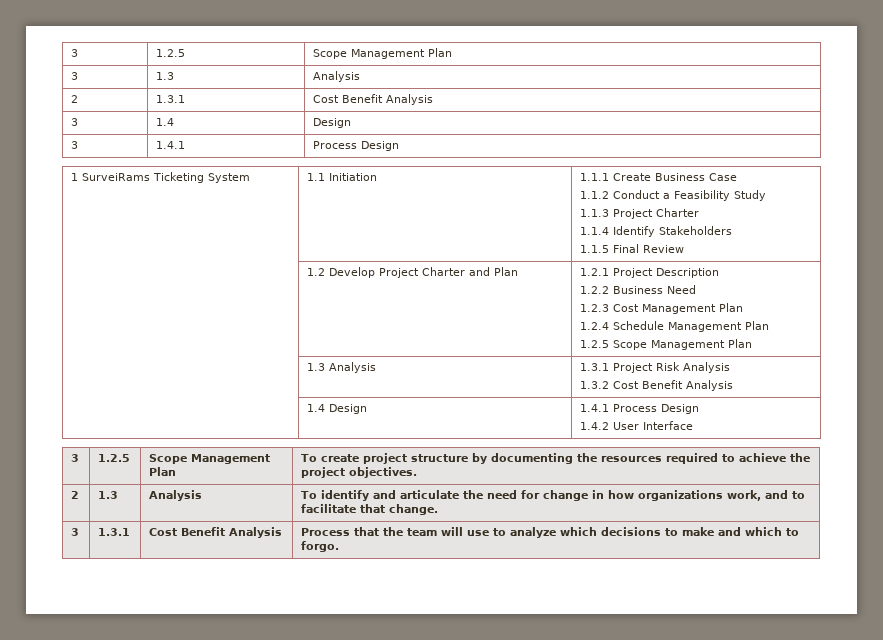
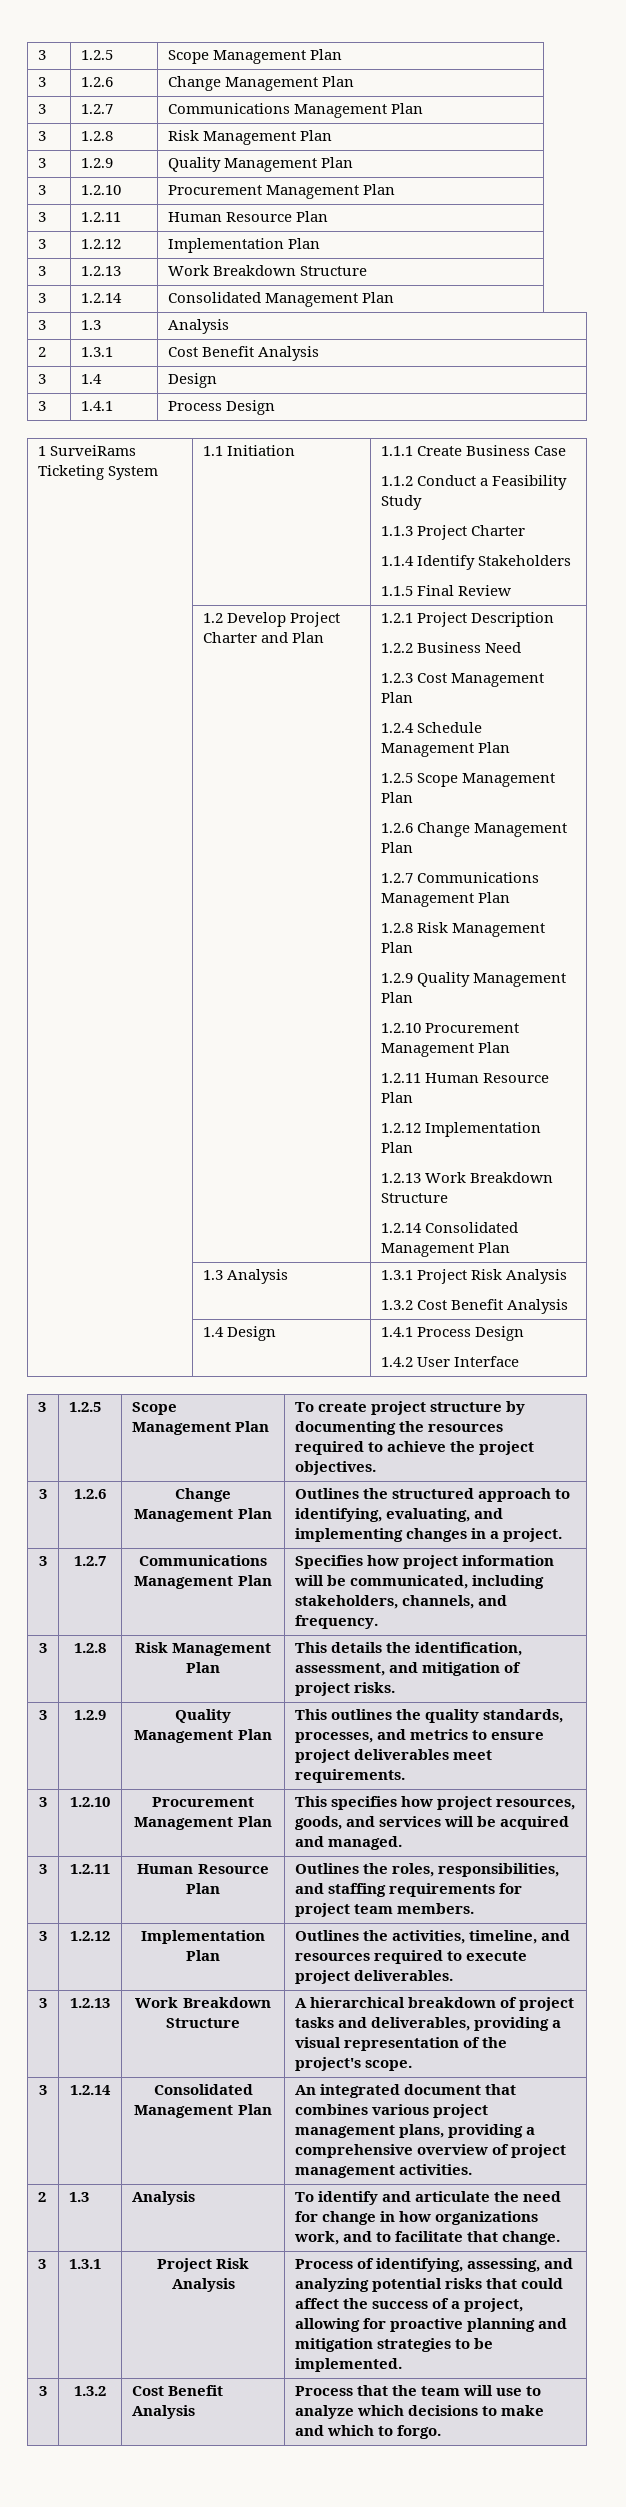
[71,49,79,57] [156,49,186,57] [313,48,453,59] 3 | 1.2.5 | Scope Management Plan -> [38,50,47,60] [81,50,114,60] [168,49,343,64] [38,77,47,87] [81,77,114,87] [168,76,355,91] [38,104,47,114] [81,104,114,114] [168,103,424,118] [38,131,47,141] [81,131,114,141] [168,130,333,145] [38,158,47,168] [81,158,114,168] [168,157,354,172] [38,185,47,195] [81,185,122,195] [168,184,396,199] [38,212,47,222] [81,212,122,222] [168,211,329,222] [38,239,47,249] [81,239,122,249] [168,238,321,253] [38,266,47,276] [81,266,122,276] [168,265,368,276] [38,293,47,303] [81,293,123,303] [168,292,395,307] 3 | 1.2.5 | Scope Management Plan // 3 | 1.2.6 | Change Management Plan // 3 | 1.2.7 | Communications Management Plan // 3 | 1.2.8 | Risk Management Plan // 3 | 1.2.9 | Quality Management Plan // 3 | 1.2.10 | Procurement Management Plan // 3 | 1.2.11 | Human Resource Plan // 3 | 1.2.12 | Implementation Plan // 3 | 1.2.13 | Work Breakdown Structure // 3 | 1.2.14 | Consolidated Management Plan
(753, 343) none -> [381,822,568,837] [381,842,414,853] [381,872,540,883] [381,892,511,907] [381,922,546,937] [381,942,414,953] [381,972,567,987] [381,992,414,1003] [381,1023,520,1033] [381,1042,511,1057] [381,1073,550,1083] [381,1092,414,1103] [381,1122,542,1137] [381,1142,414,1153] [381,1172,554,1183] [381,1193,449,1203] [381,1222,519,1233] [381,1242,511,1257] // 1.2.6 Change Management Plan // 1.2.7 Communications Management Plan // 1.2.8 Risk Management Plan // 1.2.9 Quality Management Plan // 1.2.10 Procurement Management Plan // 1.2.11 Human Resource Plan // 1.2.12 Implementation Plan // 1.2.13 Work Breakdown Structure // 1.2.14 Consolidated Management Plan
(418, 472) none -> [39,1489,47,1499] [74,1489,106,1499] [175,1488,231,1502] [134,1508,272,1522] [295,1488,571,1502] [295,1508,504,1522] [295,1528,563,1542] [39,1556,47,1566] [74,1556,106,1566] [139,1555,267,1566] [134,1575,272,1589] [295,1555,555,1569] [294,1575,545,1589] [295,1595,508,1609] [295,1615,379,1629] [39,1643,47,1653] [74,1643,106,1653] [134,1642,272,1656] [186,1662,220,1673] [295,1642,523,1656] [295,1662,522,1676] [295,1682,396,1696] [39,1710,47,1720] [74,1710,106,1720] [175,1709,231,1723] [134,1729,272,1743] [295,1709,564,1723] [295,1729,545,1743] [295,1749,493,1763] [295,1769,406,1783] [39,1797,47,1807] [70,1797,110,1807] [152,1797,254,1807] [134,1816,272,1830] [295,1796,576,1810] [295,1816,570,1830] [295,1836,403,1850] [39,1864,47,1874] [70,1864,110,1874] [137,1864,269,1874] [186,1883,220,1894] [295,1863,560,1877] [295,1883,523,1897] [295,1903,475,1917] [39,1931,47,1941] [70,1931,110,1941] [141,1930,265,1944] [186,1950,220,1961] [295,1930,571,1944] [295,1950,528,1964] [295,1970,454,1984] [39,1998,47,2008] [70,1998,110,2008] [135,1997,271,2008] [166,2018,240,2028] [295,1997,575,2011] [295,2017,562,2031] [295,2037,508,2051] [295,2057,413,2071] [39,2085,47,2095] [70,2085,111,2095] [153,2084,253,2095] [134,2104,272,2118] [295,2084,517,2098] [295,2104,489,2118] [295,2124,536,2138] [295,2144,567,2158] [295,2164,473,2178] // 3 | 1.2.6 | Change Management Plan | Outlines the structured approach to identifying, evaluating, and implementing changes in a project. // 3 | 1.2.7 | Communications Management Plan | Specifies how project information will be communicated, including stakeholders, channels, and frequency. // 3 | 1.2.8 | Risk Management Plan | This details the identification, assessment, and mitigation of project risks. // 3 | 1.2.9 | Quality Management Plan | This outlines the quality standards, processes, and metrics to ensure project deliverables meet requirements. // 3 | 1.2.10 | Procurement Management Plan | This specifies how project resources, goods, and services will be acquired and managed. // 3 | 1.2.11 | Human Resource Plan | Outlines the roles, responsibilities, and staffing requirements for project team members. // 3 | 1.2.12 | Implementation Plan | Outlines the activities, timeline, and resources required to execute project deliverables. // 3 | 1.2.13 | Work Breakdown Structure | A hierarchical breakdown of project tasks and deliverables, providing a visual representation of the project's scope. // 3 | 1.2.14 | Consolidated Management Plan | An integrated document that combines various project management plans, providing a comprehensive overview of project management activities.
(131, 532) none -> [156,2258,250,2272] [171,2278,235,2292] [295,2258,574,2272] [295,2278,564,2292] [295,2298,524,2312] [295,2318,568,2332] [295,2338,494,2352] [295,2358,403,2372] [39,2386,47,2396] [74,2386,106,2396] | Project Risk Analysis | Process of identifying, assessing, and analyzing potential risks that could affect the success of a project, allowing for proactive planning and mitigation strategies to be implemented. // 3 | 1.3.2

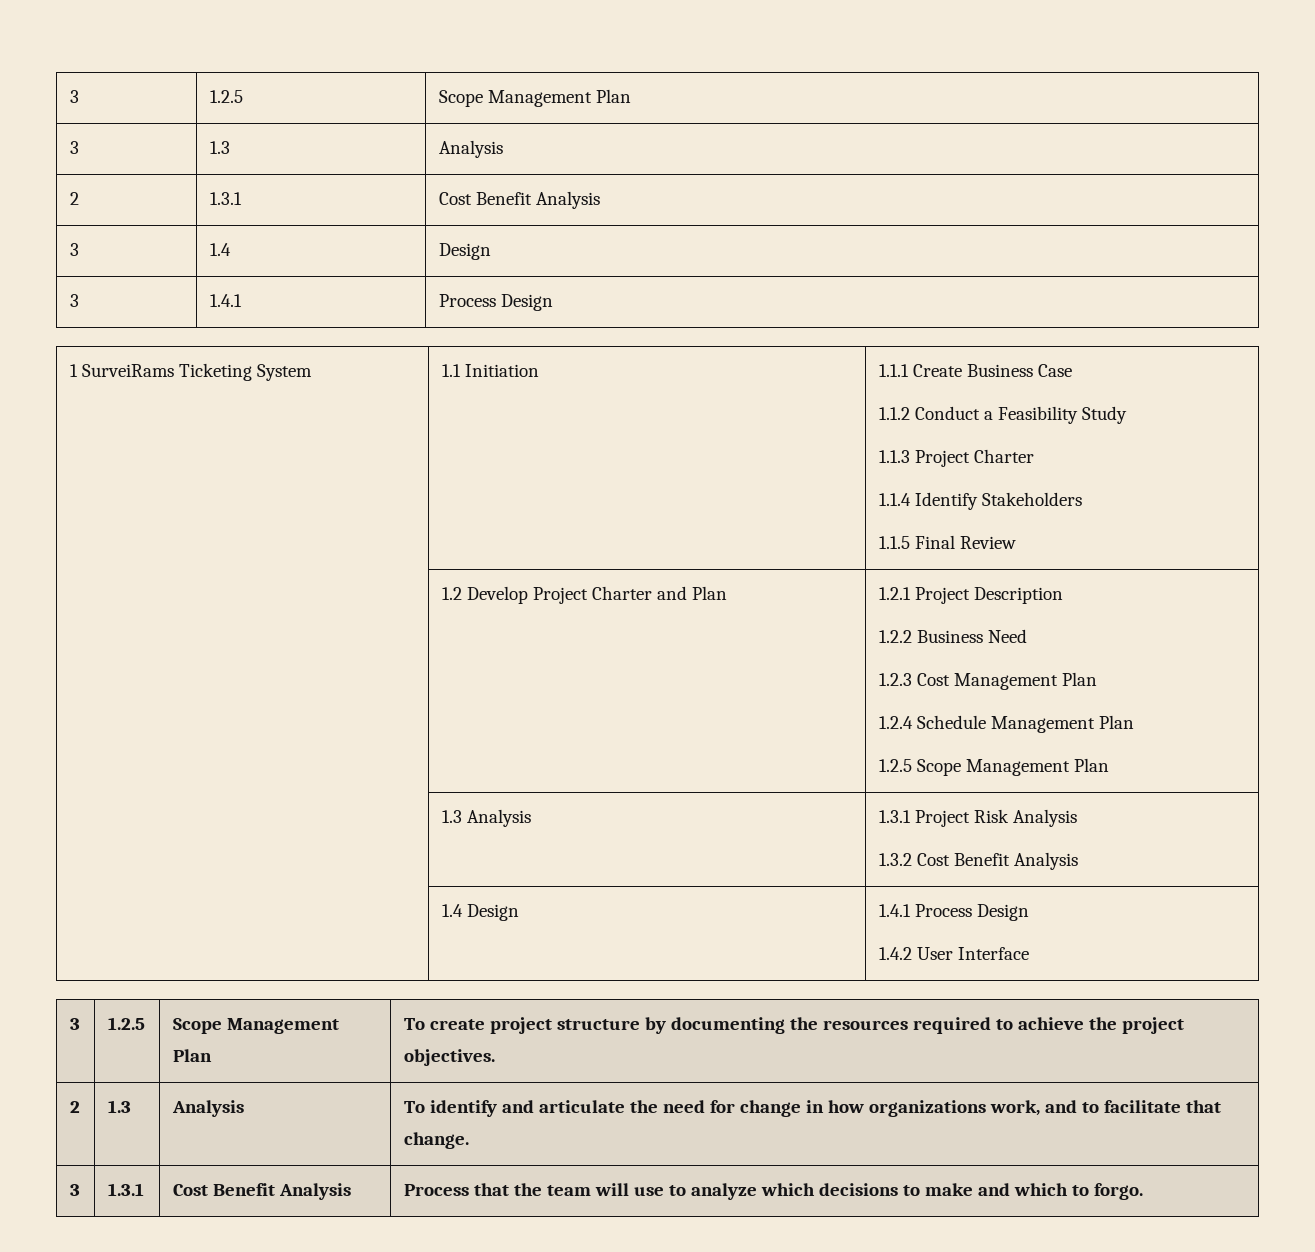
[38,50,47,60] [81,50,114,60] [168,49,343,64] [38,77,47,87] [81,77,114,87] [168,76,355,91] [38,104,47,114] [81,104,114,114] [168,103,424,118] [38,131,47,141] [81,131,114,141] [168,130,333,145] [38,158,47,168] [81,158,114,168] [168,157,354,172] [38,185,47,195] [81,185,122,195] [168,184,396,199] [38,212,47,222] [81,212,122,222] [168,211,329,222] [38,239,47,249] [81,239,122,249] [168,238,321,253] [38,266,47,276] [81,266,122,276] [168,265,368,276] [38,293,47,303] [81,293,123,303] [168,292,395,307] 3 | 1.2.5 | Scope Management Plan // 3 | 1.2.6 | Change Management Plan // 3 | 1.2.7 | Communications Management Plan // 3 | 1.2.8 | Risk Management Plan // 3 | 1.2.9 | Quality Management Plan // 3 | 1.2.10 | Procurement Management Plan // 3 | 1.2.11 | Human Resource Plan // 3 | 1.2.12 | Implementation Plan // 3 | 1.2.13 | Work Breakdown Structure // 3 | 1.2.14 | Consolidated Management Plan -> [69,90,79,103] [209,90,243,103] [438,89,631,107] 3 | 1.2.5 | Scope Management Plan
[381,822,568,837] [381,842,414,853] [381,872,540,883] [381,892,511,907] [381,922,546,937] [381,942,414,953] [381,972,567,987] [381,992,414,1003] [381,1023,520,1033] [381,1042,511,1057] [381,1073,550,1083] [381,1092,414,1103] [381,1122,542,1137] [381,1142,414,1153] [381,1172,554,1183] [381,1193,449,1203] [381,1222,519,1233] [381,1242,511,1257] // 1.2.6 Change Management Plan // 1.2.7 Communications Management Plan // 1.2.8 Risk Management Plan // 1.2.9 Quality Management Plan // 1.2.10 Procurement Management Plan // 1.2.11 Human Resource Plan // 1.2.12 Implementation Plan // 1.2.13 Work Breakdown Structure // 1.2.14 Consolidated Management Plan -> (1109, 765) none
[39,1489,47,1499] [74,1489,106,1499] [175,1488,231,1502] [134,1508,272,1522] [295,1488,571,1502] [295,1508,504,1522] [295,1528,563,1542] [39,1556,47,1566] [74,1556,106,1566] [139,1555,267,1566] [134,1575,272,1589] [295,1555,555,1569] [294,1575,545,1589] [295,1595,508,1609] [295,1615,379,1629] [39,1643,47,1653] [74,1643,106,1653] [134,1642,272,1656] [186,1662,220,1673] [295,1642,523,1656] [295,1662,522,1676] [295,1682,396,1696] [39,1710,47,1720] [74,1710,106,1720] [175,1709,231,1723] [134,1729,272,1743] [295,1709,564,1723] [295,1729,545,1743] [295,1749,493,1763] [295,1769,406,1783] [39,1797,47,1807] [70,1797,110,1807] [152,1797,254,1807] [134,1816,272,1830] [295,1796,576,1810] [295,1816,570,1830] [295,1836,403,1850] [39,1864,47,1874] [70,1864,110,1874] [137,1864,269,1874] [186,1883,220,1894] [295,1863,560,1877] [295,1883,523,1897] [295,1903,475,1917] [39,1931,47,1941] [70,1931,110,1941] [141,1930,265,1944] [186,1950,220,1961] [295,1930,571,1944] [295,1950,528,1964] [295,1970,454,1984] [39,1998,47,2008] [70,1998,110,2008] [135,1997,271,2008] [166,2018,240,2028] [295,1997,575,2011] [295,2017,562,2031] [295,2037,508,2051] [295,2057,413,2071] [39,2085,47,2095] [70,2085,111,2095] [153,2084,253,2095] [134,2104,272,2118] [295,2084,517,2098] [295,2104,489,2118] [295,2124,536,2138] [295,2144,567,2158] [295,2164,473,2178] // 3 | 1.2.6 | Change Management Plan | Outlines the structured approach to identifying, evaluating, and implementing changes in a project. // 3 | 1.2.7 | Communications Management Plan | Specifies how project information will be communicated, including stakeholders, channels, and frequency. // 3 | 1.2.8 | Risk Management Plan | This details the identification, assessment, and mitigation of project risks. // 3 | 1.2.9 | Quality Management Plan | This outlines the quality standards, processes, and metrics to ensure project deliverables meet requirements. // 3 | 1.2.10 | Procurement Management Plan | This specifies how project resources, goods, and services will be acquired and managed. // 3 | 1.2.11 | Human Resource Plan | Outlines the roles, responsibilities, and staffing requirements for project team members. // 3 | 1.2.12 | Implementation Plan | Outlines the activities, timeline, and resources required to execute project deliverables. // 3 | 1.2.13 | Work Breakdown Structure | A hierarchical breakdown of project tasks and deliverables, providing a visual representation of the project's scope. // 3 | 1.2.14 | Consolidated Management Plan | An integrated document that combines various project management plans, providing a comprehensive overview of project management activities. -> (495, 1057) none
[156,2258,250,2272] [171,2278,235,2292] [295,2258,574,2272] [295,2278,564,2292] [295,2298,524,2312] [295,2318,568,2332] [295,2338,494,2352] [295,2358,403,2372] [39,2386,47,2396] [74,2386,106,2396] | Project Risk Analysis | Process of identifying, assessing, and analyzing potential risks that could affect the success of a project, allowing for proactive planning and mitigation strategies to be implemented. // 3 | 1.3.2 -> (144, 1189) none

